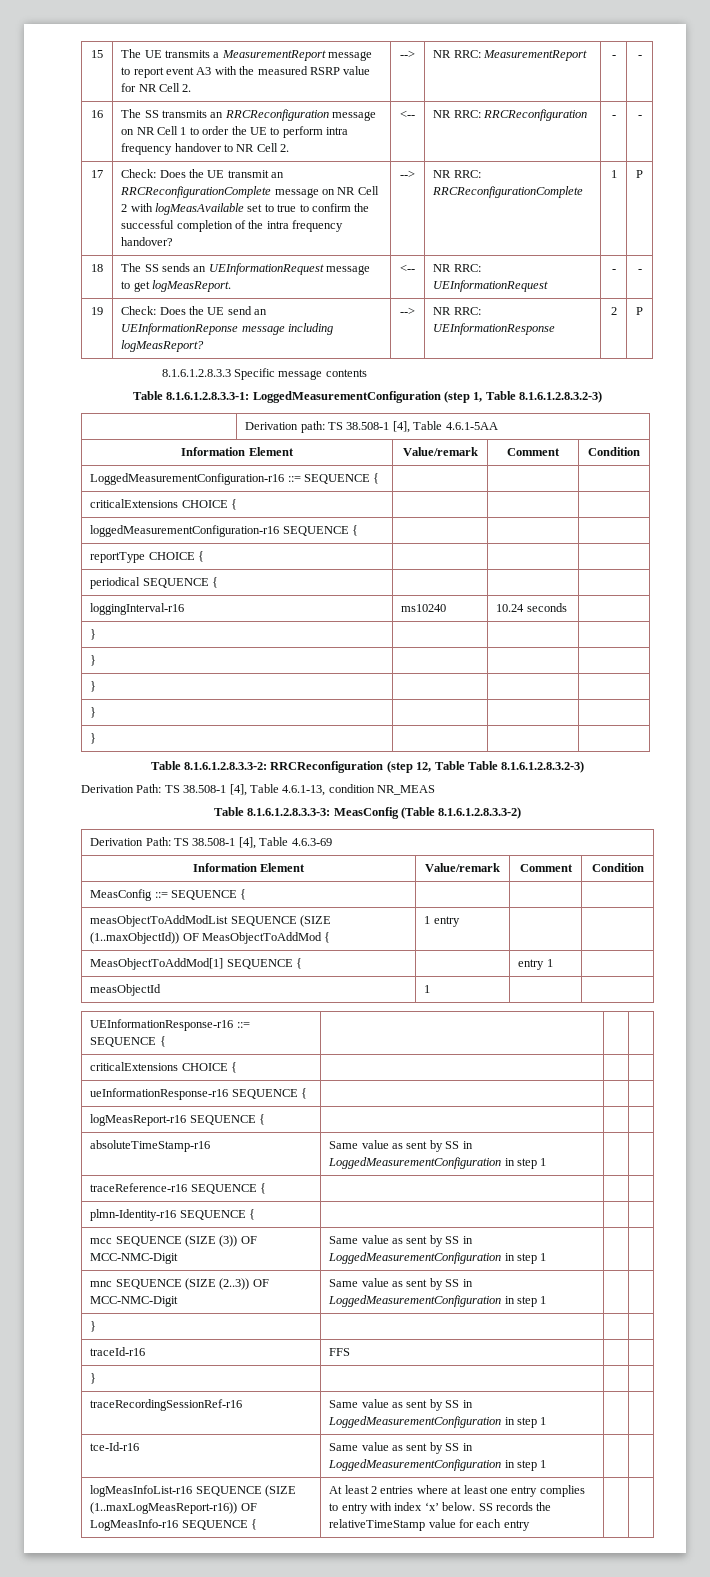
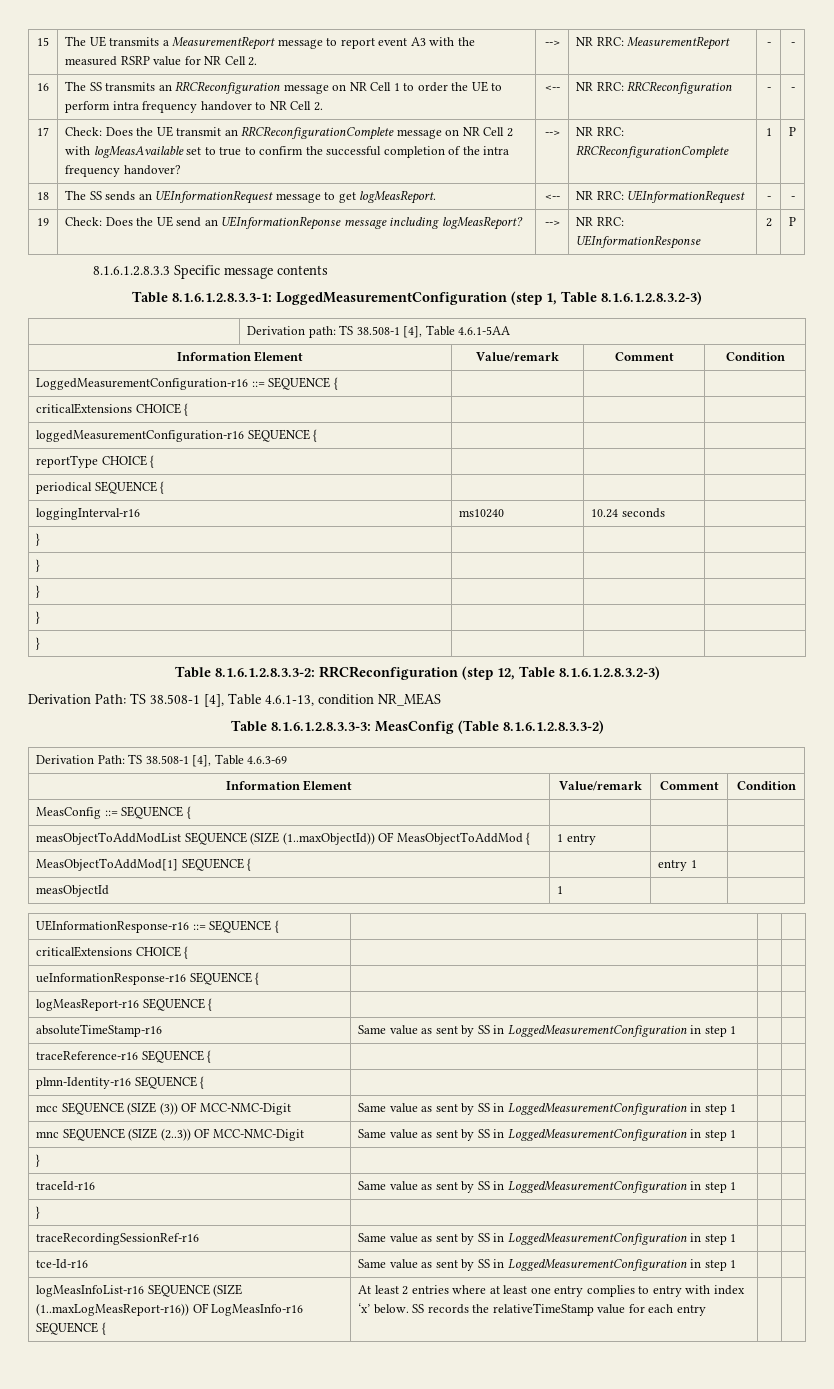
[467,761,498,770] Table -> (555, 672) none
[329,1348,351,1356] FFS -> [358,1181,737,1193] Same value as sent by SS in LoggedMeasurementConfiguration in step 1

